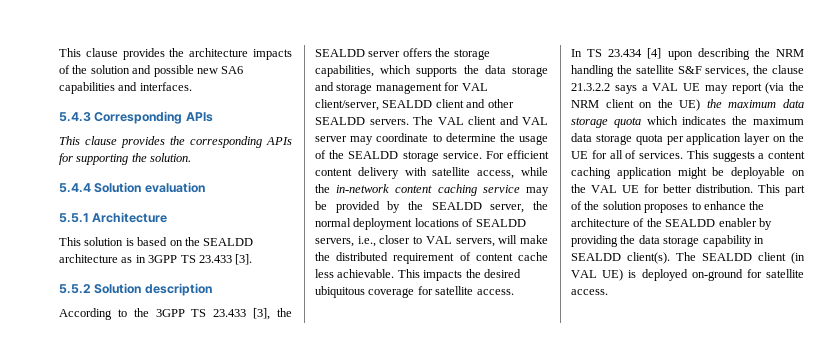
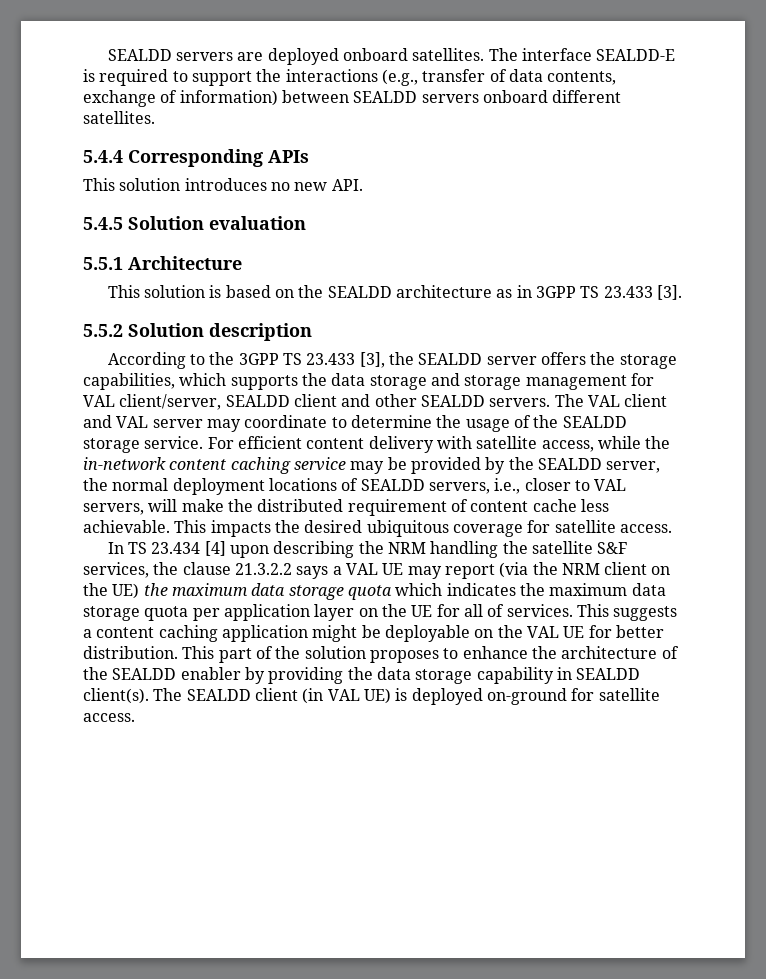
[59,48,292,60] [59,65,244,77] [59,82,192,94] [59,111,213,124] [59,136,292,148] [59,153,192,165] [59,183,91,193] This clause provides the architecture impacts of the solution and possible new SA6 capabilities and interfaces. // 5.4.3 Corresponding APIs // This clause provides the corresponding APIs for supporting the solution. // 5.4.4 -> [107,48,676,65] [83,69,617,86] [83,90,622,107] [83,111,155,124] [83,149,309,167] [83,178,363,191] [83,217,123,230] SEALDD servers are deployed onboard satellites. The interface SEALDD-E is required to support the interactions (e.g., transfer of data contents, exchange of information) between SEALDD servers onboard different satellites. // 5.4.4 Corresponding APIs // This solution introduces no new API. // 5.4.5

